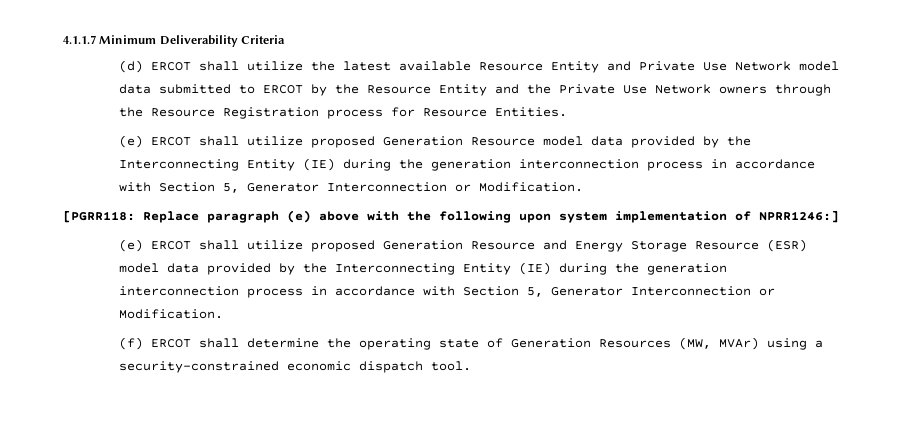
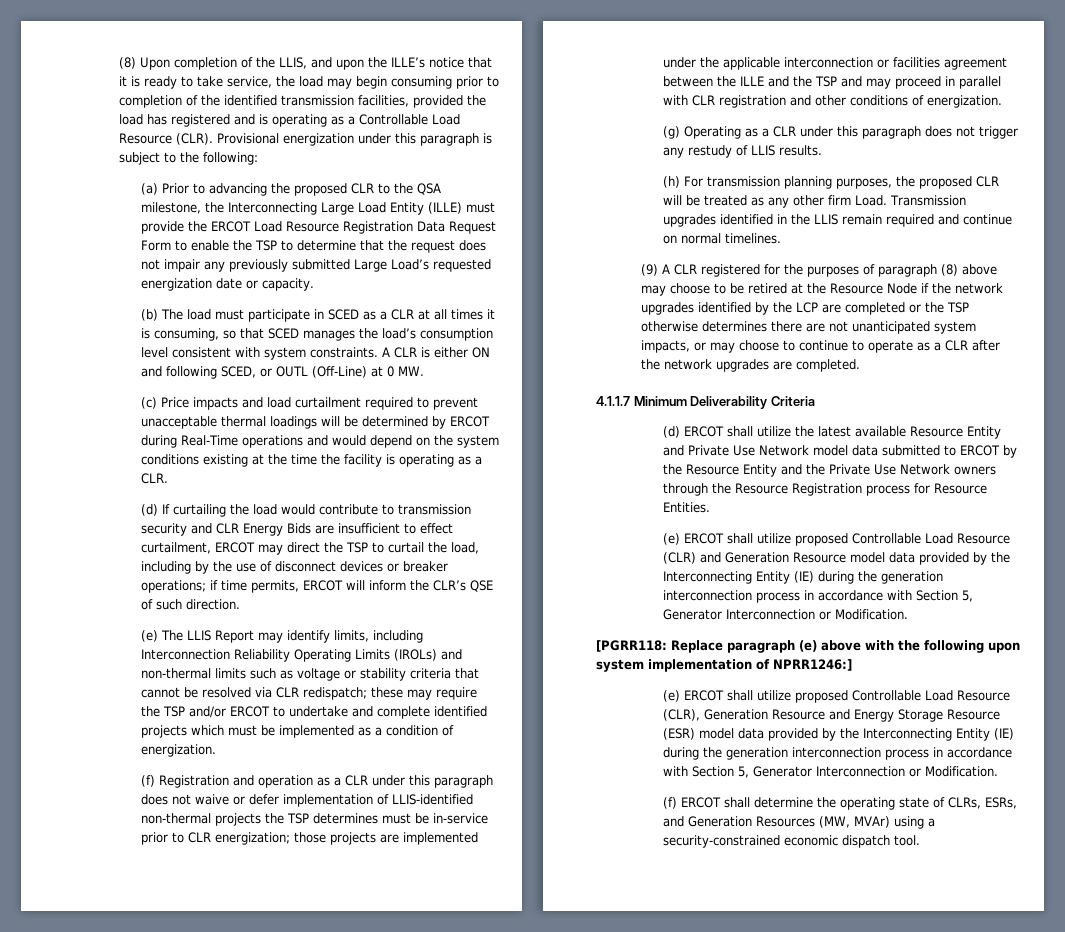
(63, 39) none -> [118,57,492,70] [118,76,499,89] [118,95,486,108] [118,114,460,127] [118,133,492,146] [118,152,258,165] [140,183,441,196] [140,202,495,215] [140,221,496,234] [140,240,486,253] [140,259,491,272] [140,278,314,291] [140,309,495,322] [140,328,493,341] [140,347,490,360] [140,366,424,379] [140,397,478,410] [140,416,490,429] [140,435,499,448] [140,454,482,467] [140,473,168,484] [140,504,471,517] [140,523,453,536] [140,542,479,555] [140,561,448,574] [140,580,493,593] [140,599,240,610] [140,630,423,643] [140,649,462,662] [140,668,479,681] [140,687,477,700] [140,706,487,719] [140,725,454,738] [140,744,216,757] [140,775,493,788] [140,794,473,807] [140,813,488,826] [140,832,478,845] [662,57,1007,70] [662,76,1001,89] [662,95,1002,108] [662,126,1018,139] [662,145,822,158] [662,176,999,189] [662,195,966,208] [662,214,1012,227] [662,233,781,244] [640,264,997,277] [640,283,1003,296] [640,302,969,315] [640,321,976,334] [640,340,1000,353] [640,359,860,372] (8) Upon completion of the LLIS, and upon the ILLE’s notice that it is ready to take service, the load may begin consuming prior to completion of the identified transmission facilities, provided the load has registered and is operating as a Controllable Load Resource (CLR). Provisional energization under this paragraph is subject to the following: // (a) Prior to advancing the proposed CLR to the QSA milestone, the Interconnecting Large Load Entity (ILLE) must provide the ERCOT Load Resource Registration Data Request Form to enable the TSP to determine that the request does not impair any previously submitted Large Load’s requested energization date or capacity. // (b) The load must participate in SCED as a CLR at all times it is consuming, so that SCED manages the load’s consumption level consistent with system constraints. A CLR is either ON and following SCED, or OUTL (Off-Line) at 0 MW. // (c) Price impacts and load curtailment required to prevent unacceptable thermal loadings will be determined by ERCOT during Real-Time operations and would depend on the system conditions existing at the time the facility is operating as a CLR. // (d) If curtailing the load would contribute to transmission security and CLR Energy Bids are insufficient to effect curtailment, ERCOT may direct the TSP to curtail the load, including by the use of disconnect devices or breaker operations; if time permits, ERCOT will inform the CLR’s QSE of such direction. // (e) The LLIS Report may identify limits, including Interconnection Reliability Operating Limits (IROLs) and non-thermal limits such as voltage or stability criteria that cannot be resolved via CLR redispatch; these may require the TSP and/or ERCOT to undertake and complete identified projects which must be implemented as a condition of energization. // (f) Registration and operation as a CLR under this paragraph does not waive or defer implementation of LLIS-identified non-thermal projects the TSP determines must be in-service prior to CLR energization; those projects are implemented under the applicable interconnection or facilities agreement between the ILLE and the TSP and may proceed in parallel with CLR registration and other conditions of energization. // (g) Operating as a CLR under this paragraph does not trigger any restudy of LLIS results. // (h) For transmission planning purposes, the proposed CLR will be treated as any other firm Load. Transmission upgrades identified in the LLIS remain required and continue on normal timelines. // (9) A CLR registered for the purposes of paragraph (8) above may choose to be retired at the Resource Node if the network upgrades identified by the LCP are completed or the TSP otherwise determines there are not unanticipated system impacts, or may choose to continue to operate as a CLR after the network upgrades are completed. //
(375, 142) none -> [851,533,1010,544] [662,552,721,564] Controllable Load Resource (CLR) and
(375, 246) none -> [851,690,1010,701] [662,709,700,721] Controllable Load Resource (CLR),
(503, 343) none -> [947,797,1017,809] [662,816,684,827] CLRs, ESRs, and

